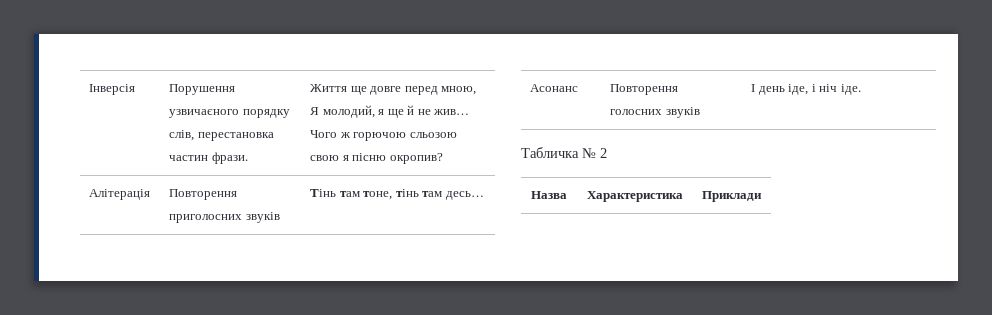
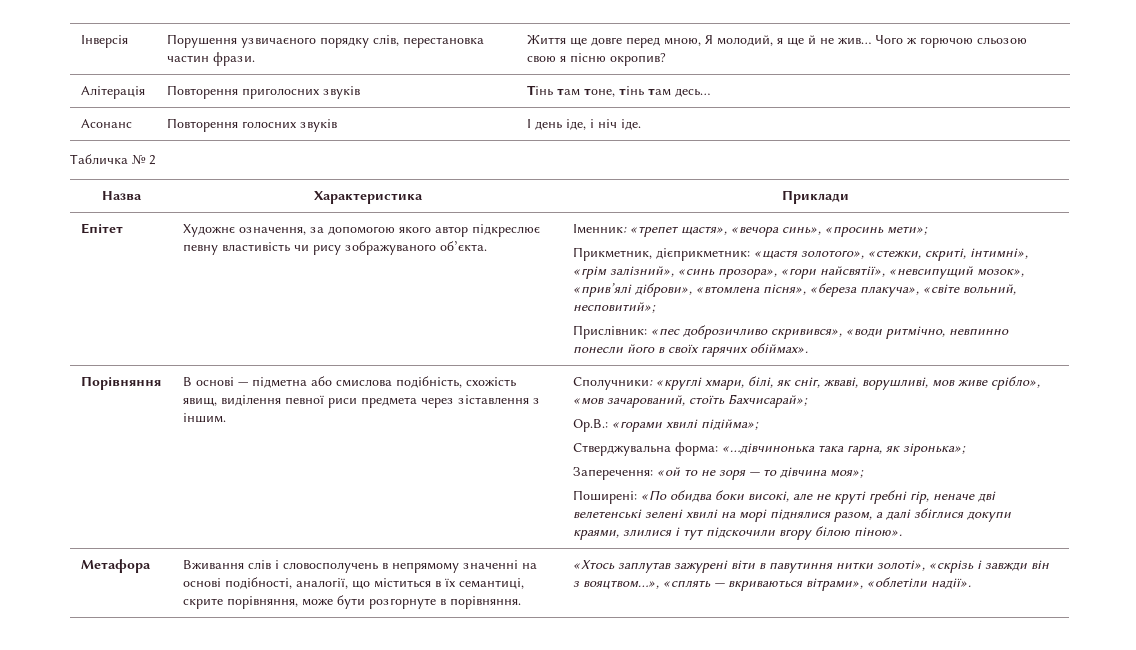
(762, 196) none -> [80,223,123,234] [182,224,540,237] [182,241,487,255] [572,224,928,237] [572,247,1028,261] [572,266,1024,279] [572,283,1016,297] [572,302,656,313] [572,325,1009,339] [572,343,808,357] [80,376,161,390] [182,376,516,388] [182,395,540,408] [182,413,226,423] [572,376,1040,390] [572,394,808,408] [572,419,759,432] [572,442,966,456] [572,467,864,480] [572,490,996,504] [572,508,1011,522] [572,526,902,540] [80,559,151,573] [182,560,537,573] [182,577,524,589] [182,595,521,609] [572,560,1049,573] [572,577,971,591] // Епітет | Художнє означення, за допомогою якого автор підкреслює певну властивість чи рису зображуваного об’єкта. | Іменник: «трепет щастя», «вечора синь», «просинь мети»; // Прикметник, дієприкметник: «щастя золотого», «стежки, скриті, інтимні», «грім залізний», «синь прозора», «гори найсвятії», «невсипущий мозок», «прив’ялі діброви», «втомлена пісня», «береза плакуча», «світе вольний, несповитий»; // Прислівник: «пес доброзичливо скривився», «води ритмічно, невпинно понесли його в своїх гарячих обіймах». // Порівняння | В основі — підметна або смислова подібність, схожість явищ, виділення певної риси предмета через зіставлення з іншим. | Сполучники: «круглі хмари, білі, як сніг, жваві, ворушливі, мов живе срібло», «мов зачарований, стоїть Бахчисарай»; // Ор.В.: «горами хвилі підійма»; // Стверджувальна форма: «…дівчинонька така гарна, як зіронька»; // Заперечення: «ой то не зоря — то дівчина моя»; // Поширені: «По обидва боки високі, але не круті гребні гір, неначе дві велетенські зелені хвилі на морі піднялися разом, а далі збіглися докупи краями, злилися і тут підскочили вгору білою піною». // Метафора | Вживання слів і словосполучень в непрямому значенні на основі подібності, аналогії, що міститься в їх семантиці, скрите порівняння, може бути розгорнуте в порівняння. | «Хтось заплутав зажурені віти в павутиння нитки золоті», «скрізь і завжди він з вояцтвом…», «сплять — вкриваються вітрами», «облетіли надії».

